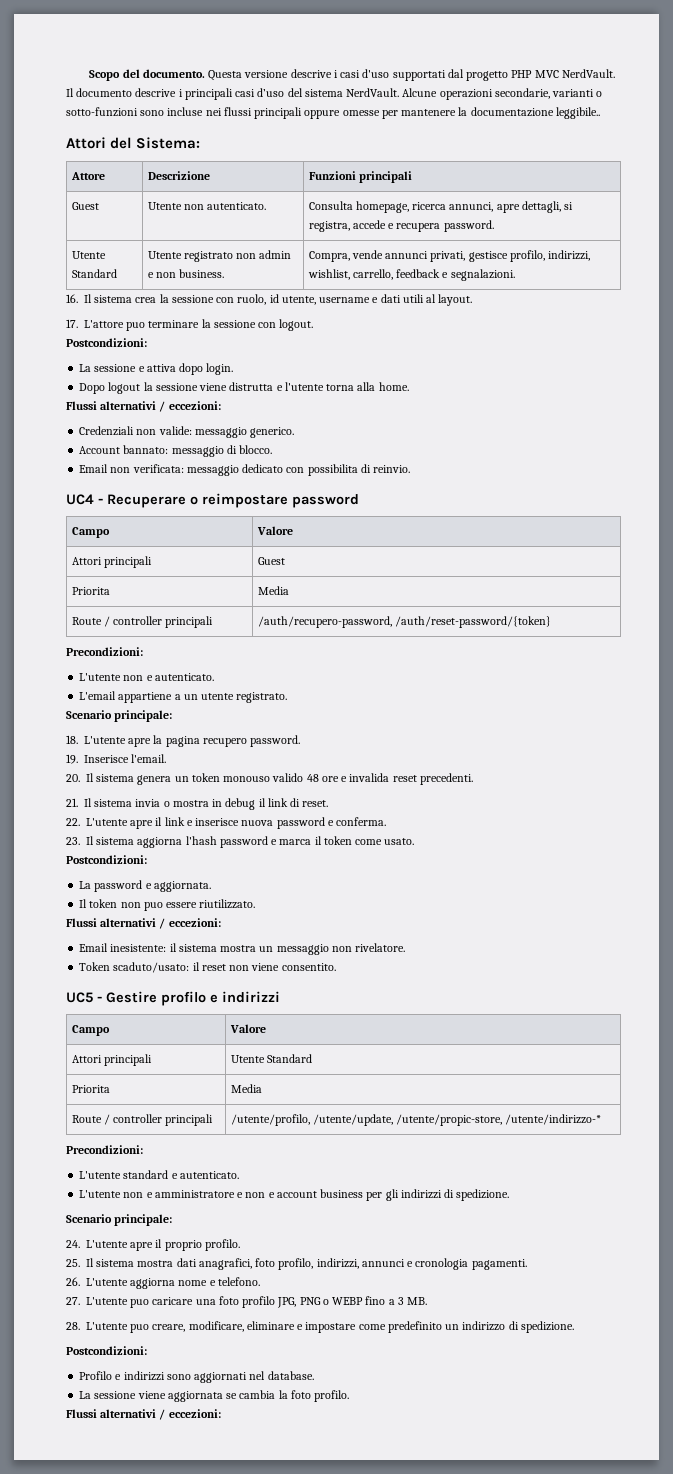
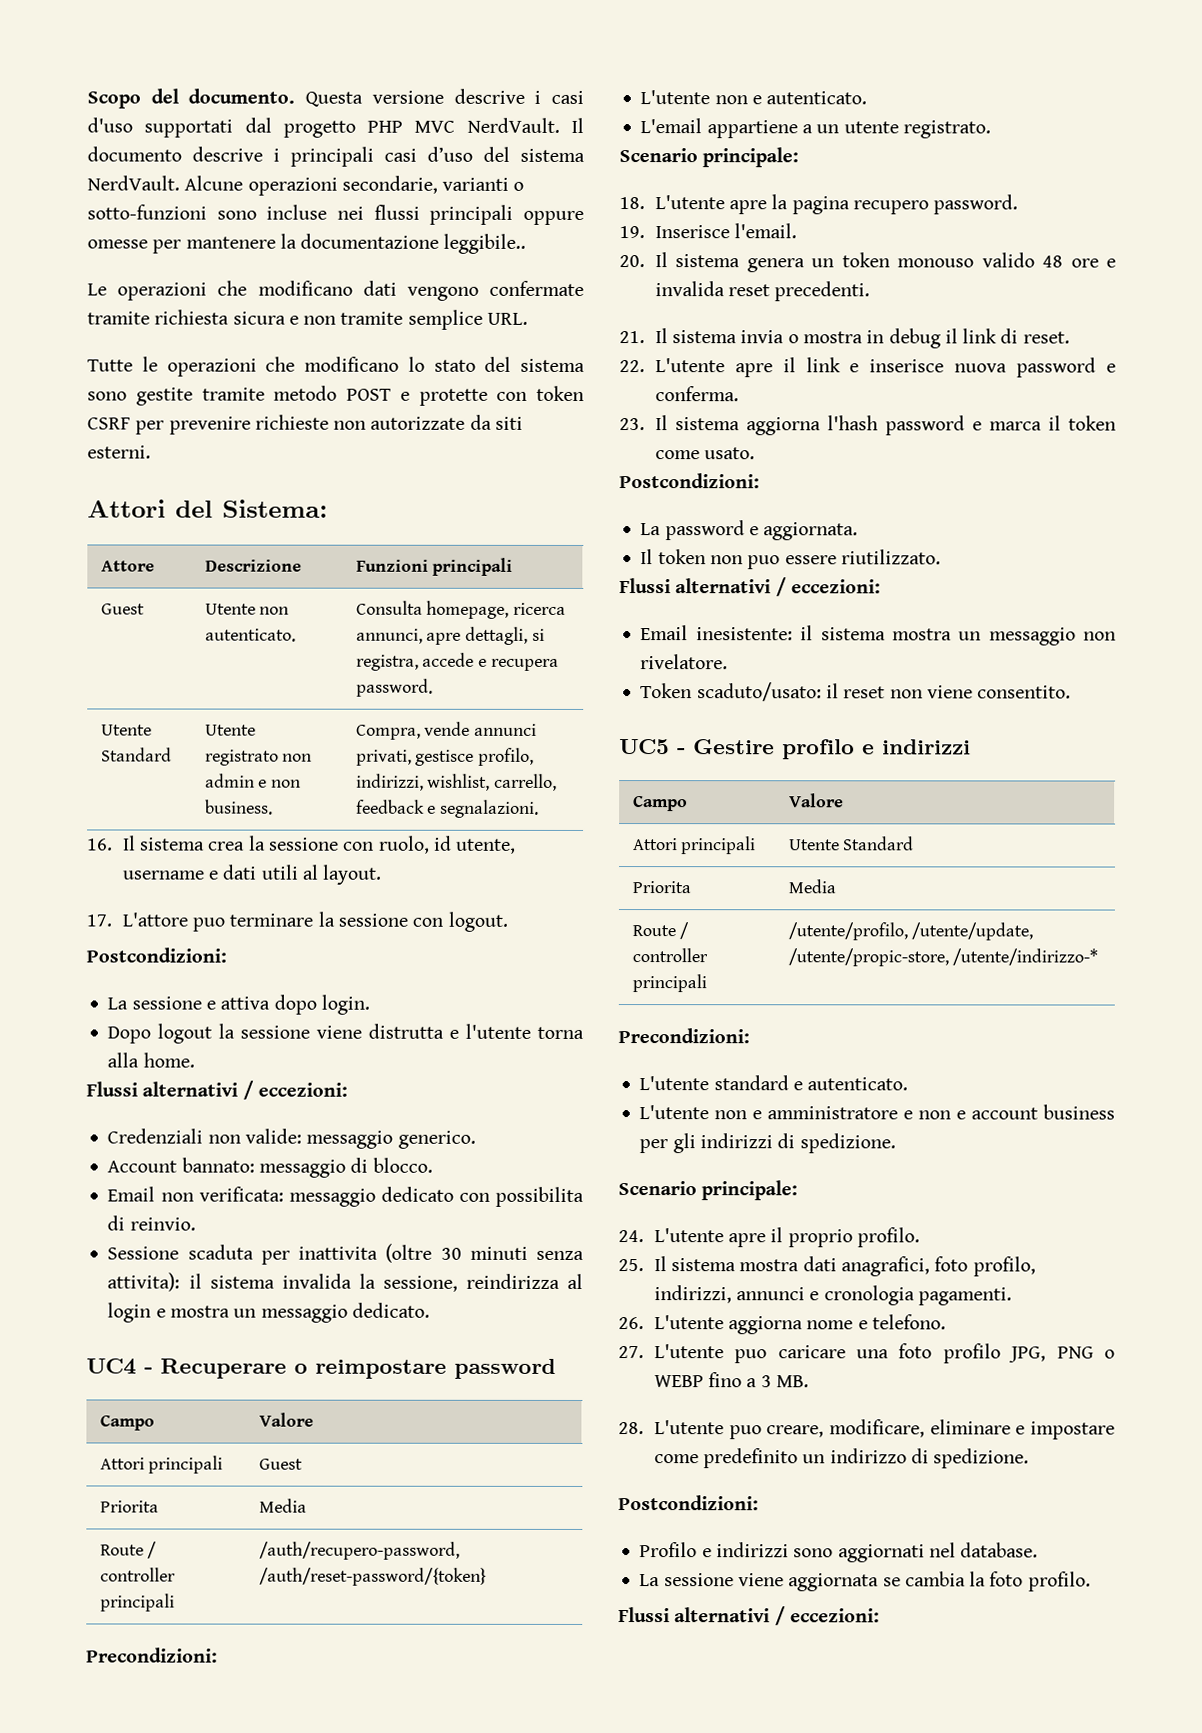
(600, 113) none -> [87,280,584,301] [87,309,528,330] [87,356,585,377] [87,385,584,406] [87,414,523,435] [87,445,151,459] // Le operazioni che modificano dati vengono confermate tramite richiesta sicura e non tramite semplice URL. // Tutte le operazioni che modificano lo stato del sistema sono gestite tramite metodo POST e protette con token CSRF per prevenire richieste non autorizzate da siti esterni.
(411, 469) none -> [107,1243,584,1265] [107,1272,583,1292] [107,1302,430,1323] // Sessione scaduta per inattivita (oltre 30 minuti senza attivita): il sistema invalida la sessione, reindirizza al login e mostra un messaggio dedicato.

